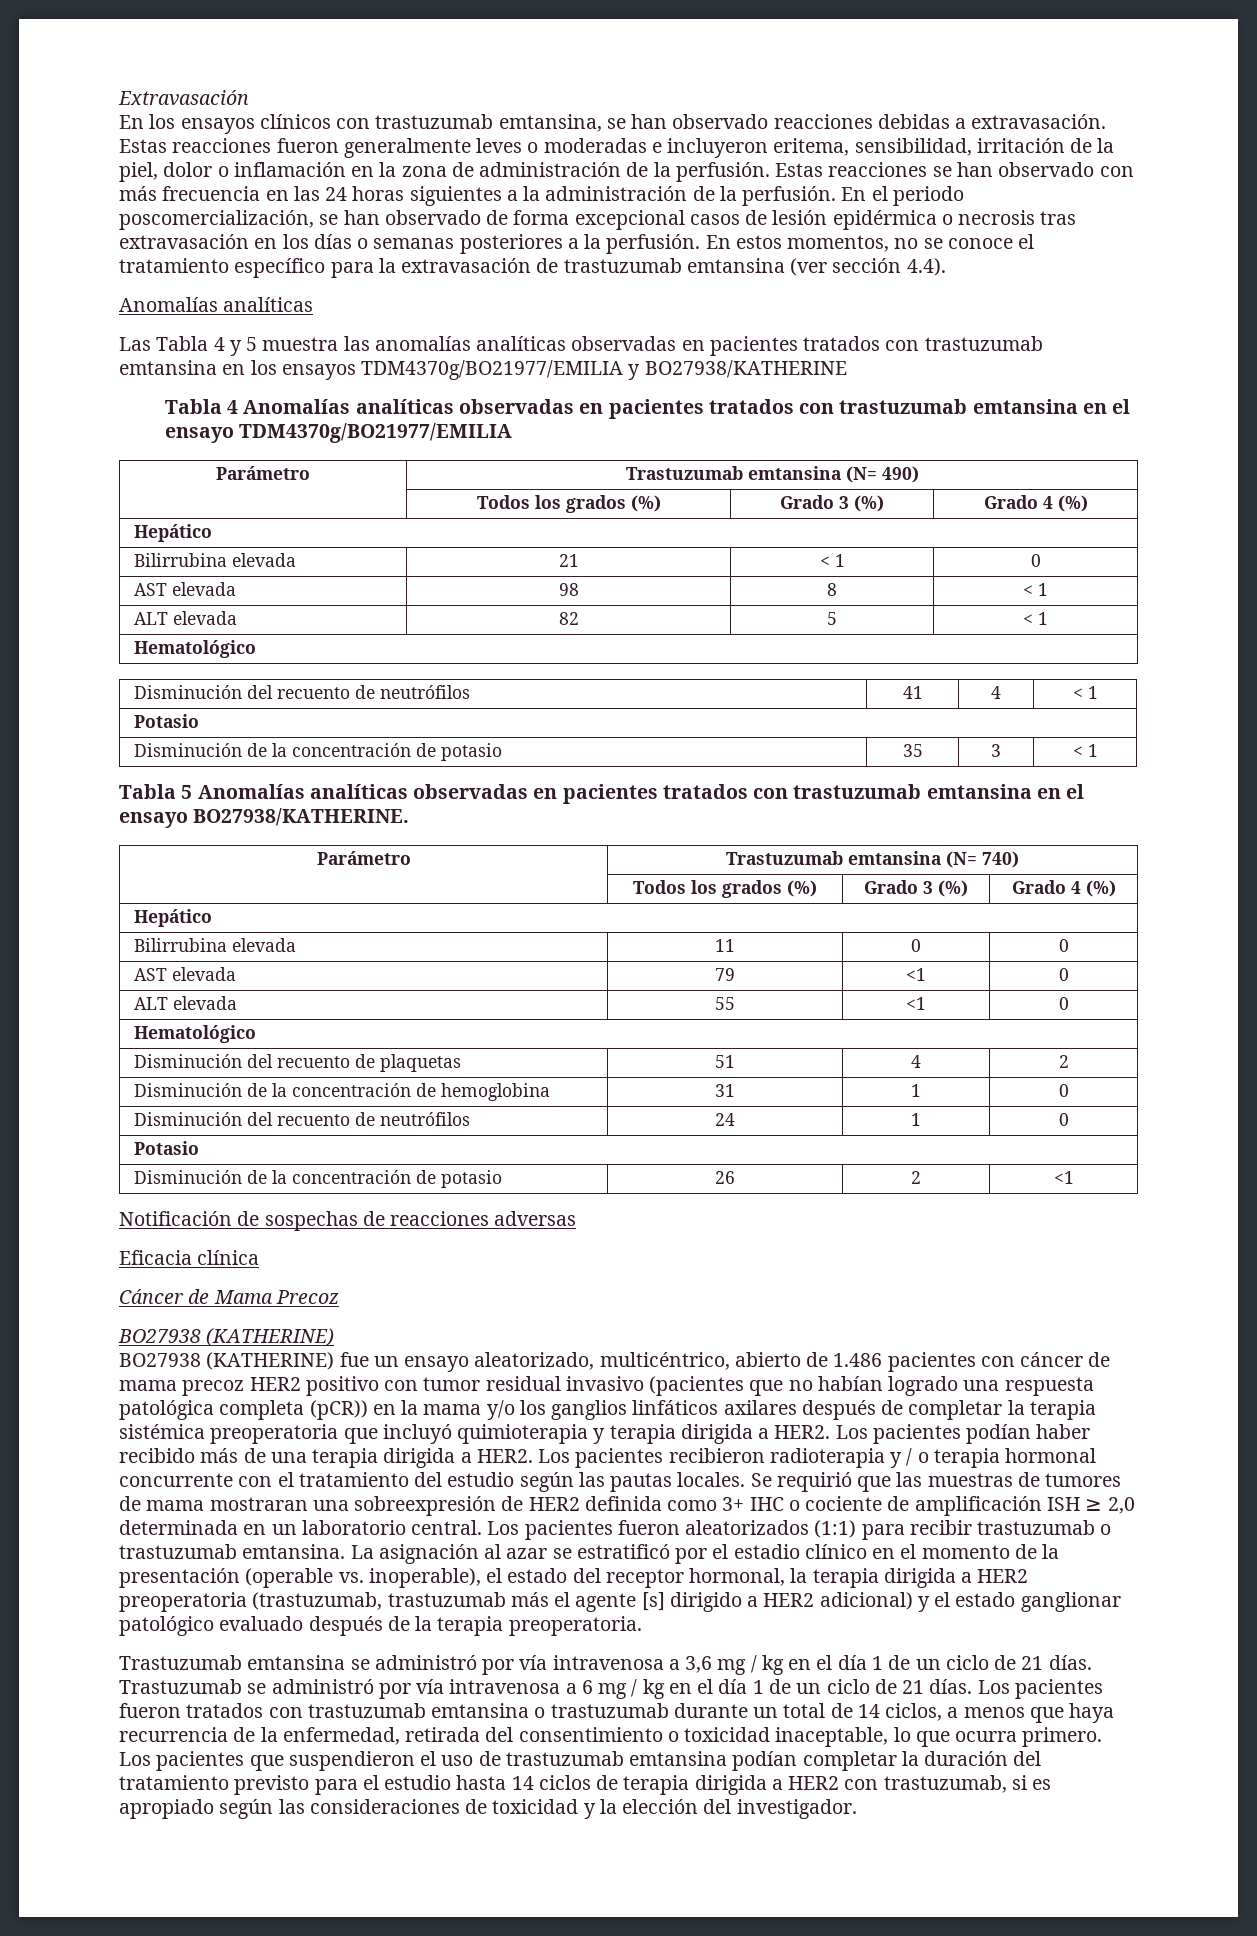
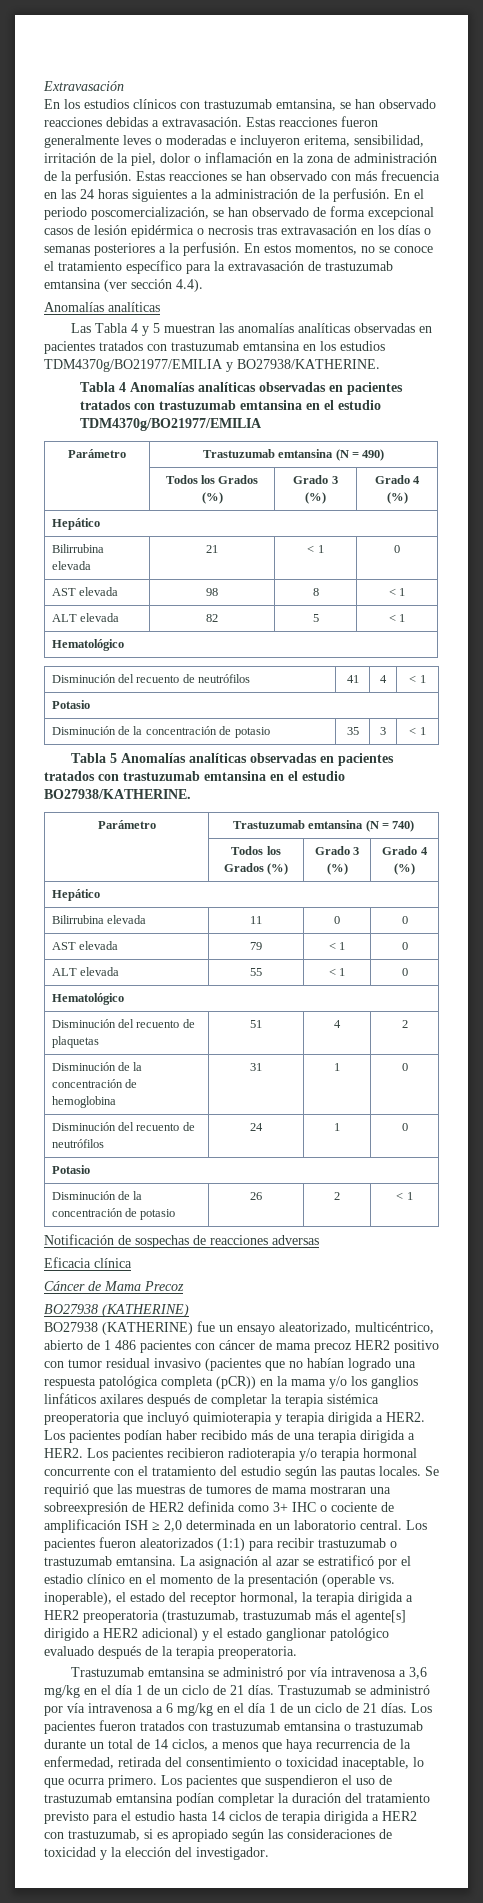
[180,118,255,134] ensayos -> [84,99,129,109] estudios
[262,337,339,351] muestra -> [164,324,216,333] muestran
[281,364,356,380] ensayos -> [340,341,385,351] estudios
[644,360,847,378] BO27938/KATHERINE -> [237,359,380,369] BO27938/KATHERINE.
[164,427,234,443] ensayo -> [338,400,382,410] estudio
[845,466,877,483] (N= -> [335,449,359,461] (N =
[565,495,626,513] grados -> [218,475,259,484] Grados
[119,812,188,828] ensayo -> [302,771,345,781] estudio
[946,851,977,868] (N= -> [365,820,389,832] (N =
[722,880,782,898] grados -> [223,863,264,872] Grados
[906,968,926,981] <1 -> [328,942,346,950] < 1
[906,997,926,1010] <1 -> [328,968,346,976] < 1
[1053,1171,1074,1184] <1 -> [396,1192,413,1200] < 1
[833,1353,883,1367] 1.486 -> [104,1340,136,1350] 1 486
[890,1448,929,1468] y / o -> [299,1448,317,1461] y/o
[575,1592,665,1612] agente [s] -> [355,1610,406,1623] agente[s]
[717,1655,784,1675] mg / kg -> [44,1685,80,1698] mg/kg
[598,1679,665,1699] mg / kg -> [177,1703,213,1716] mg/kg

